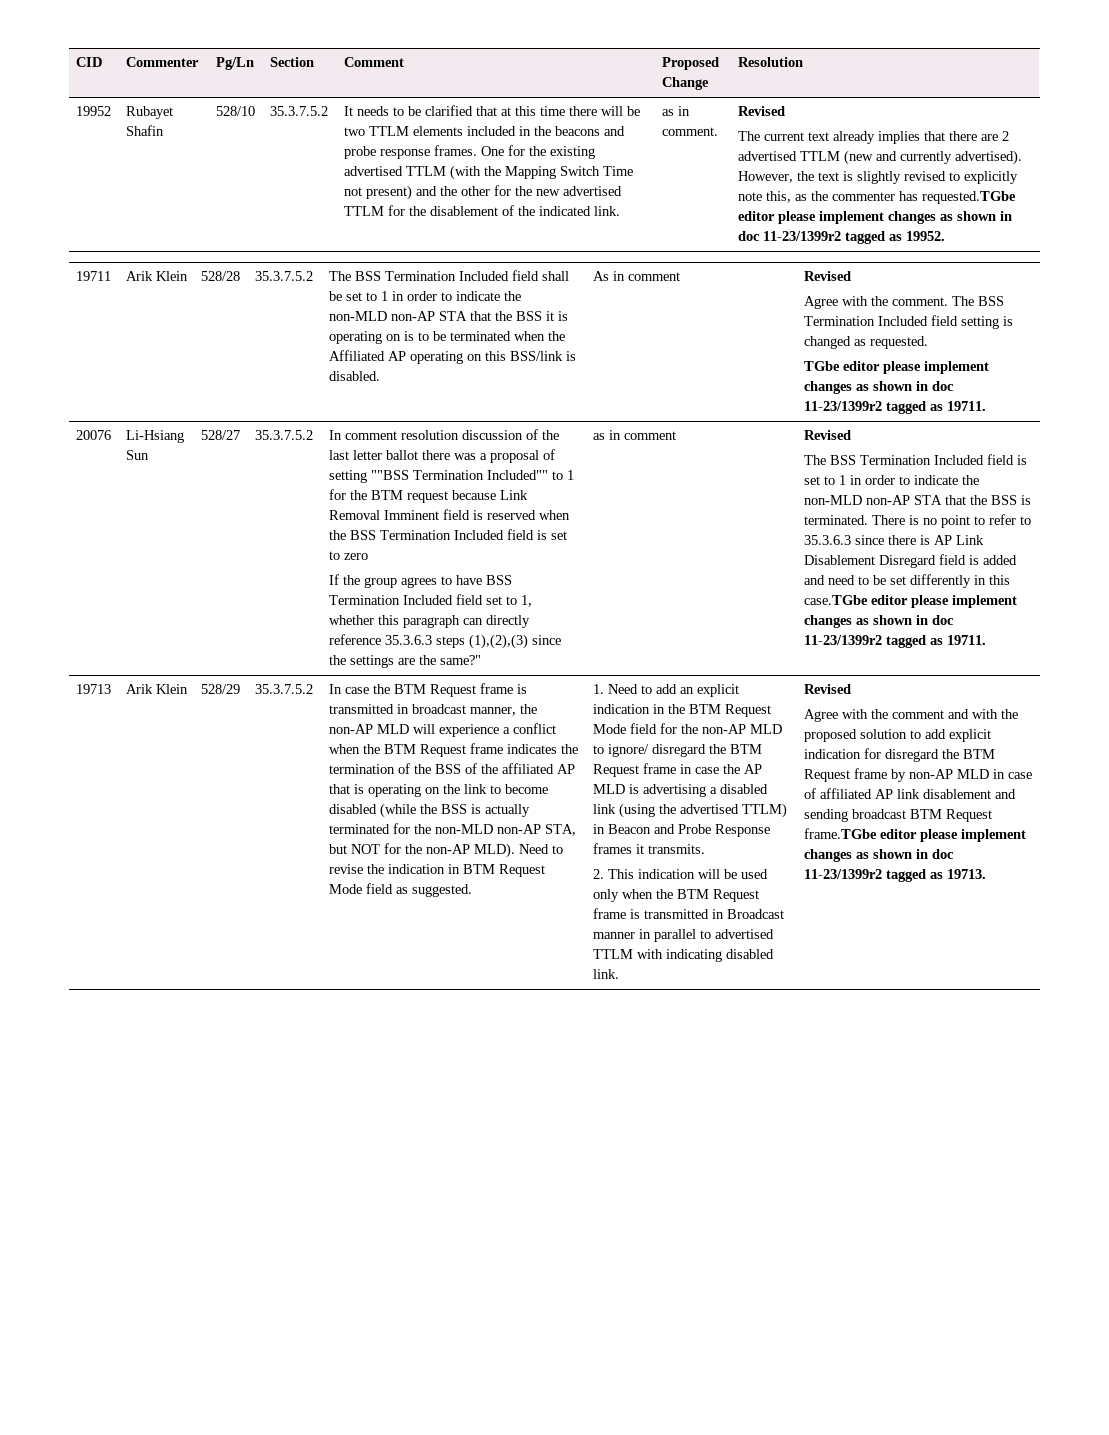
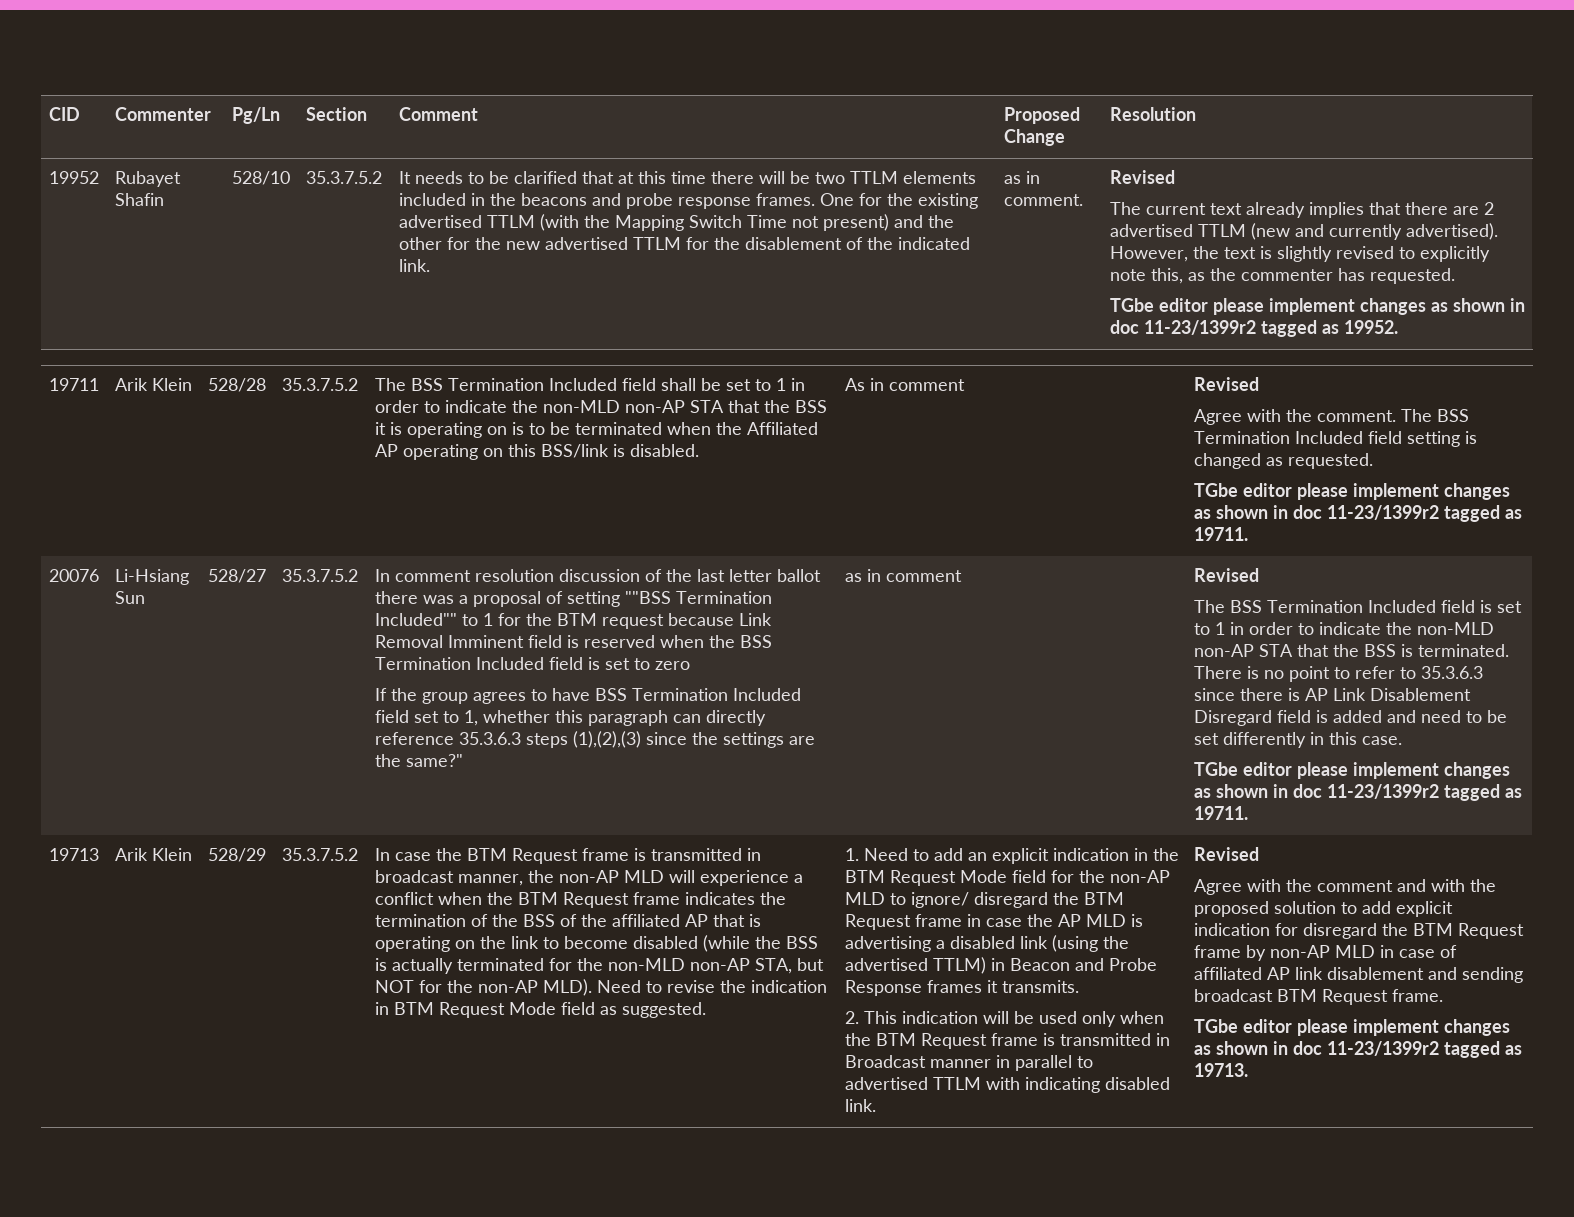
[922,191,1017,204] requested.TGbe -> [1369,268,1455,284] [1109,298,1154,312] requested. // TGbe
[804,595,869,605] case.TGbe -> [1361,736,1402,745] [1193,762,1238,776] case. // TGbe
[804,828,878,839] frame.TGbe -> [1391,989,1443,1002] [1193,1019,1238,1033] frame. // TGbe

